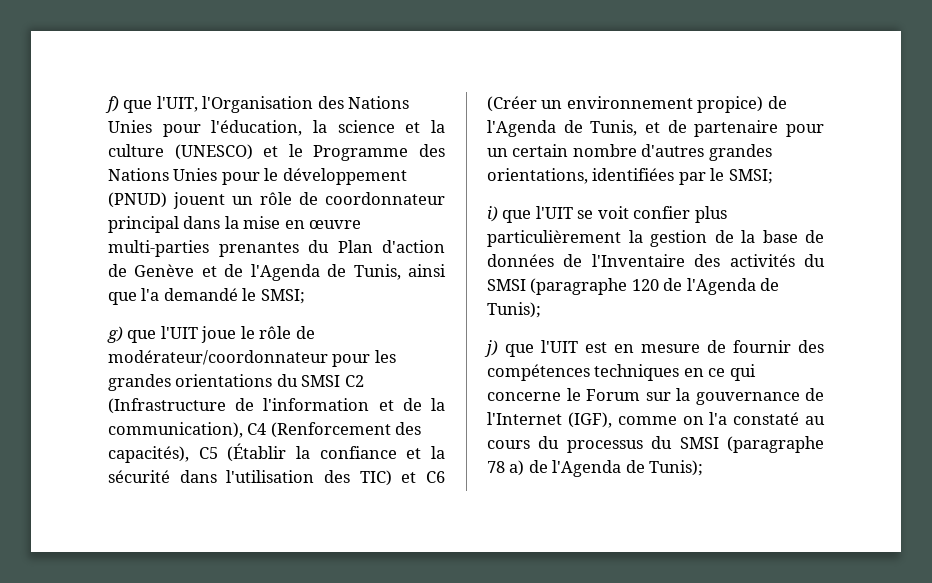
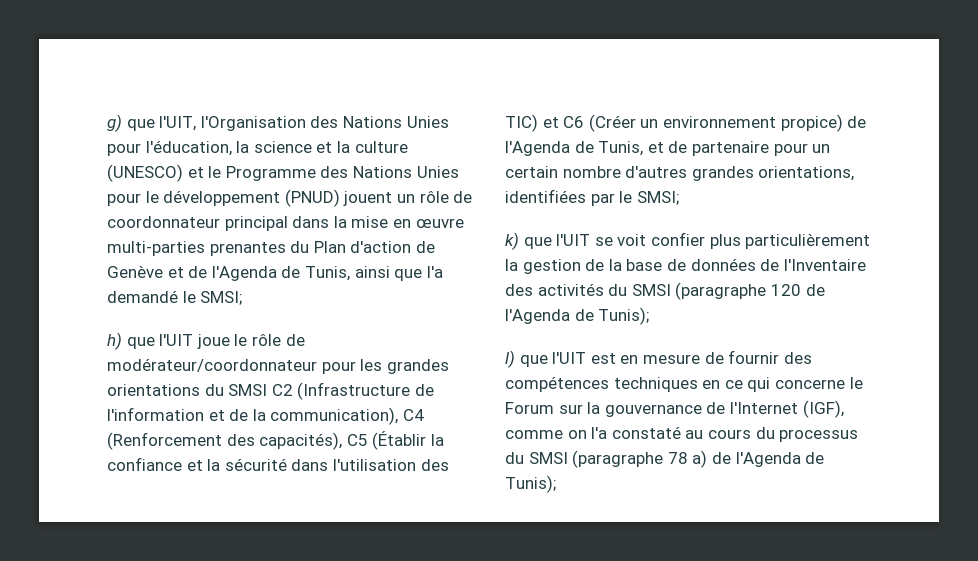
[105,96,119,113] f) -> [107,114,122,132] g)
[107,326,123,343] g) -> [107,332,122,350] h)
[487,206,498,222] i) -> [505,232,519,250] k)
[484,340,498,357] j) -> [505,350,515,368] l)

